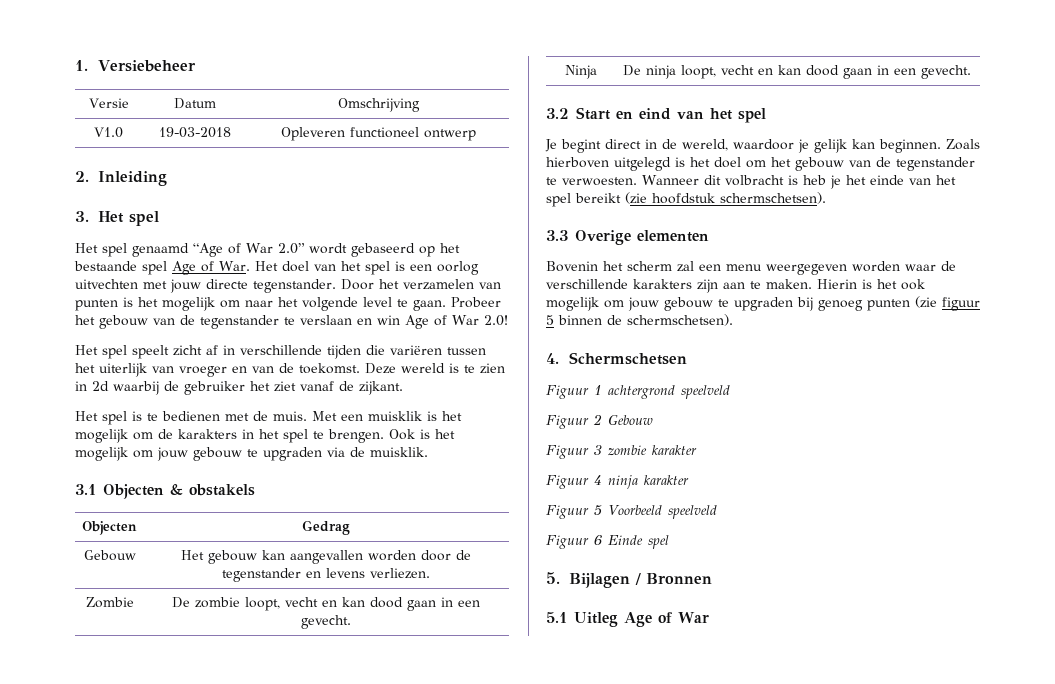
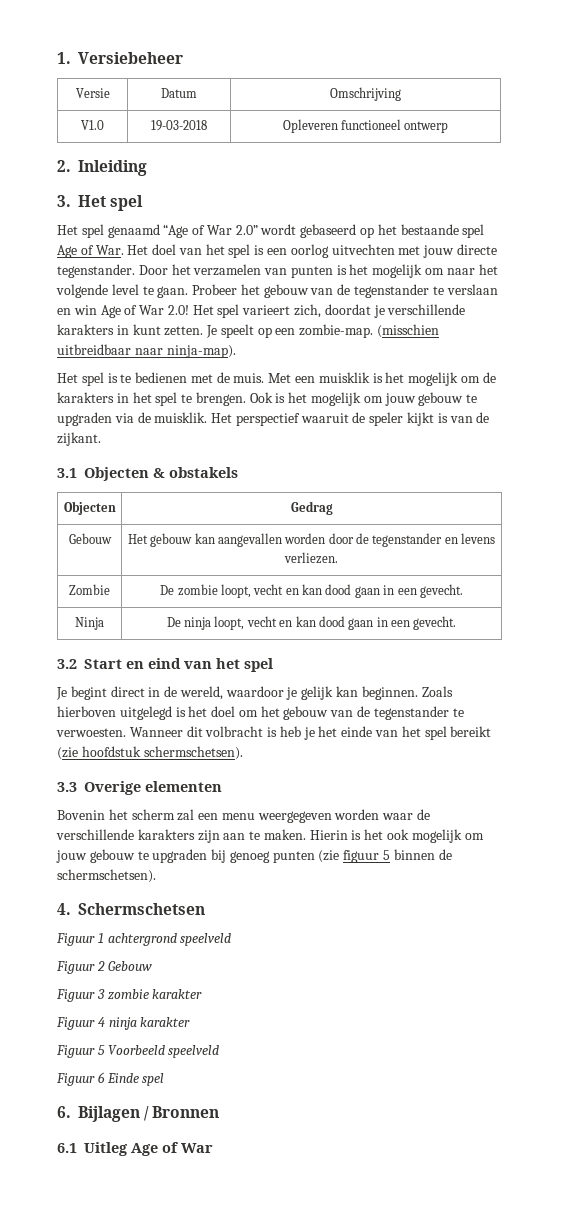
[75,345,486,359] [75,363,505,377] [75,381,403,395] // Het spel speelt zicht af in verschillende tijden die variëren tussen het uiterlijk van vroeger en van de toekomst. Deze wereld is te zien in 2d waarbij de gebruiker het ziet vanaf de zijkant. -> [192,304,466,318] [57,324,440,338] [57,344,236,358] Het spel varieert zich, doordat je verschillende karakters in kunt zetten. Je speelt op een zombie-map. (misschien uitbreidbaar naar ninja-map).
(428, 452) none -> [211,412,490,426] [57,432,101,446] Het perspectief waaruit de speler kijkt is van de zijkant.
[546,572,560,584] 5. -> [57,1106,71,1118] 6.
[546,612,567,623] 5.1 -> [57,1143,77,1153] 6.1

